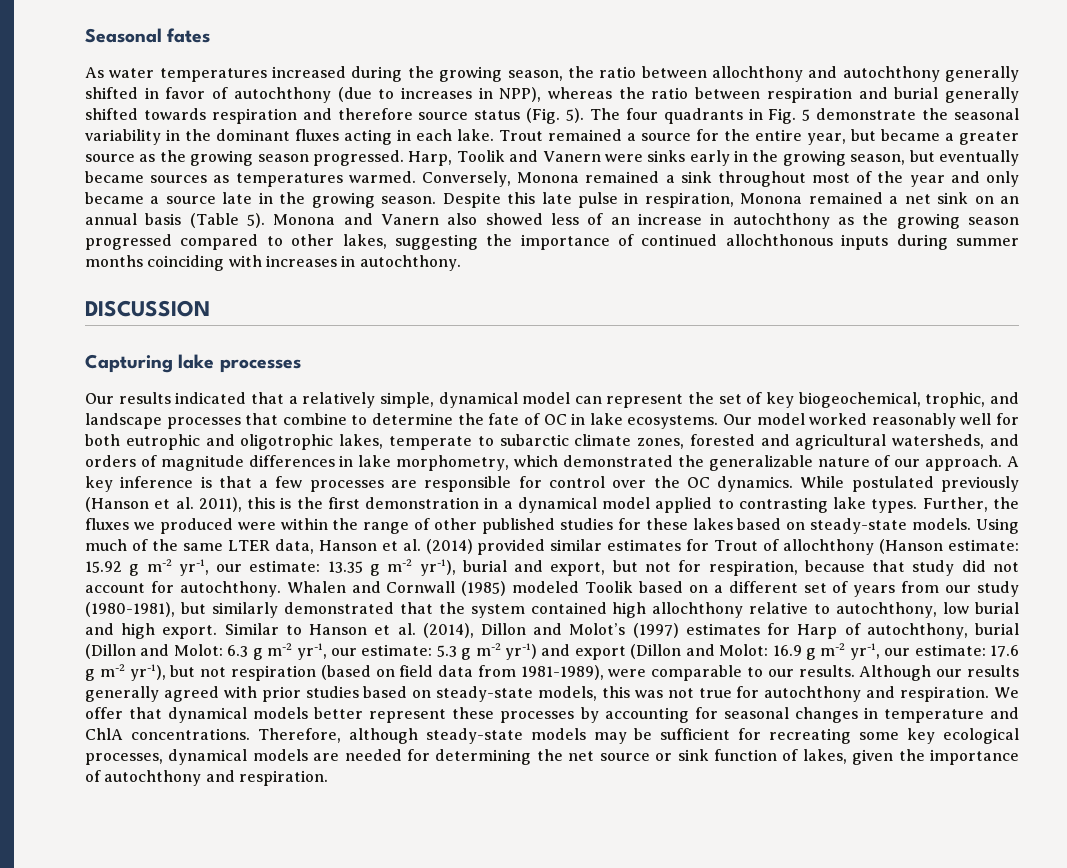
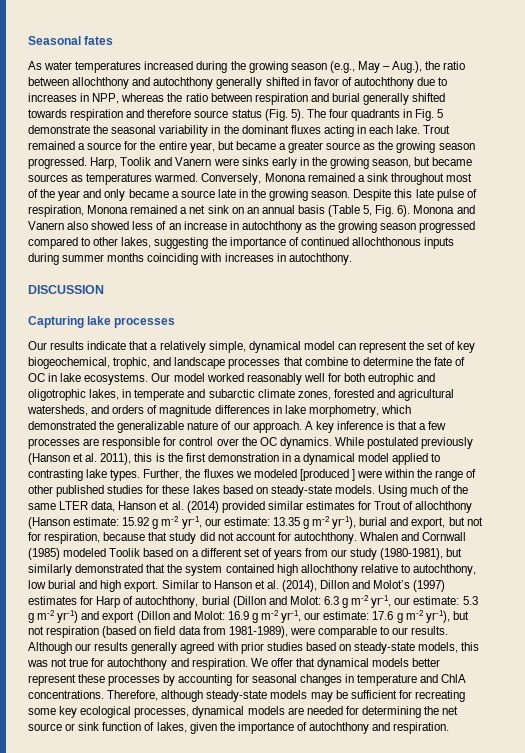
[507,70,563,81] season, -> [290,61,423,73] season (e.g., May – Aug.),
[337,87,372,102] (due -> [417,77,436,86] due
[499,87,542,102] NPP), -> [92,93,120,104] NPP,
[939,150,1020,166] eventually -> (431, 161) none
[624,192,639,204] in -> [466,189,477,198] of
[246,213,265,228] 5). -> [363,205,411,217] 5, Fig. 6).
[175,392,247,404] indicated -> [87,341,127,350] indicate
[388,436,494,450] temperate to -> [122,389,206,401] in temperate and
[159,518,233,534] produced -> [253,469,355,481] modeled [produced ]

